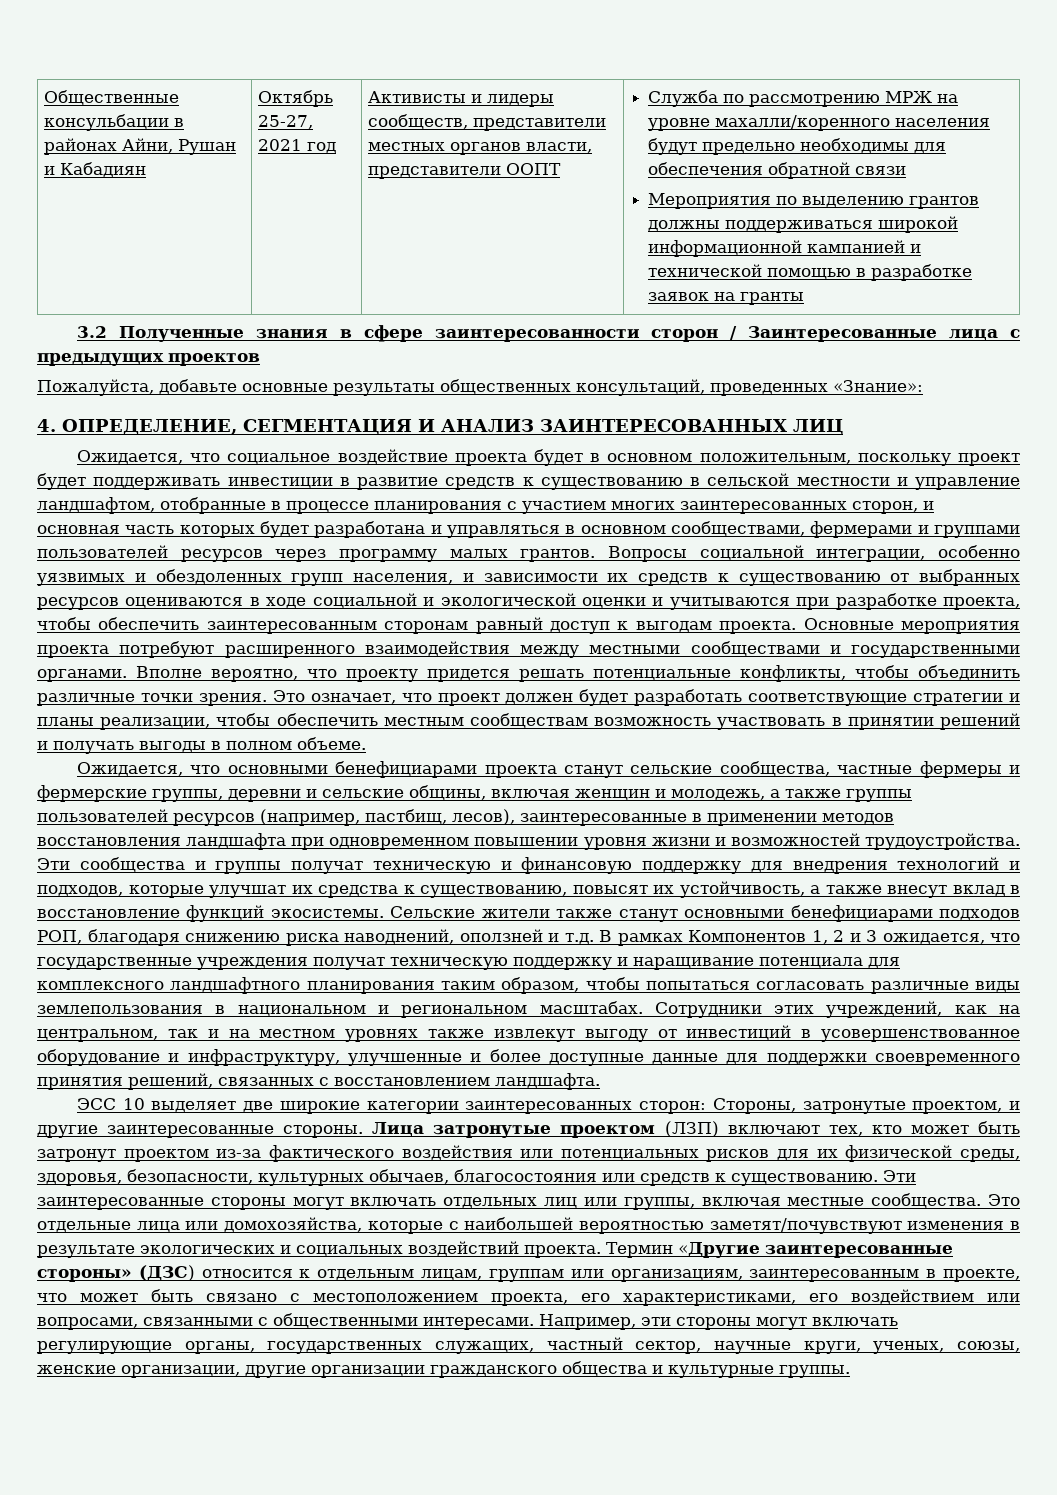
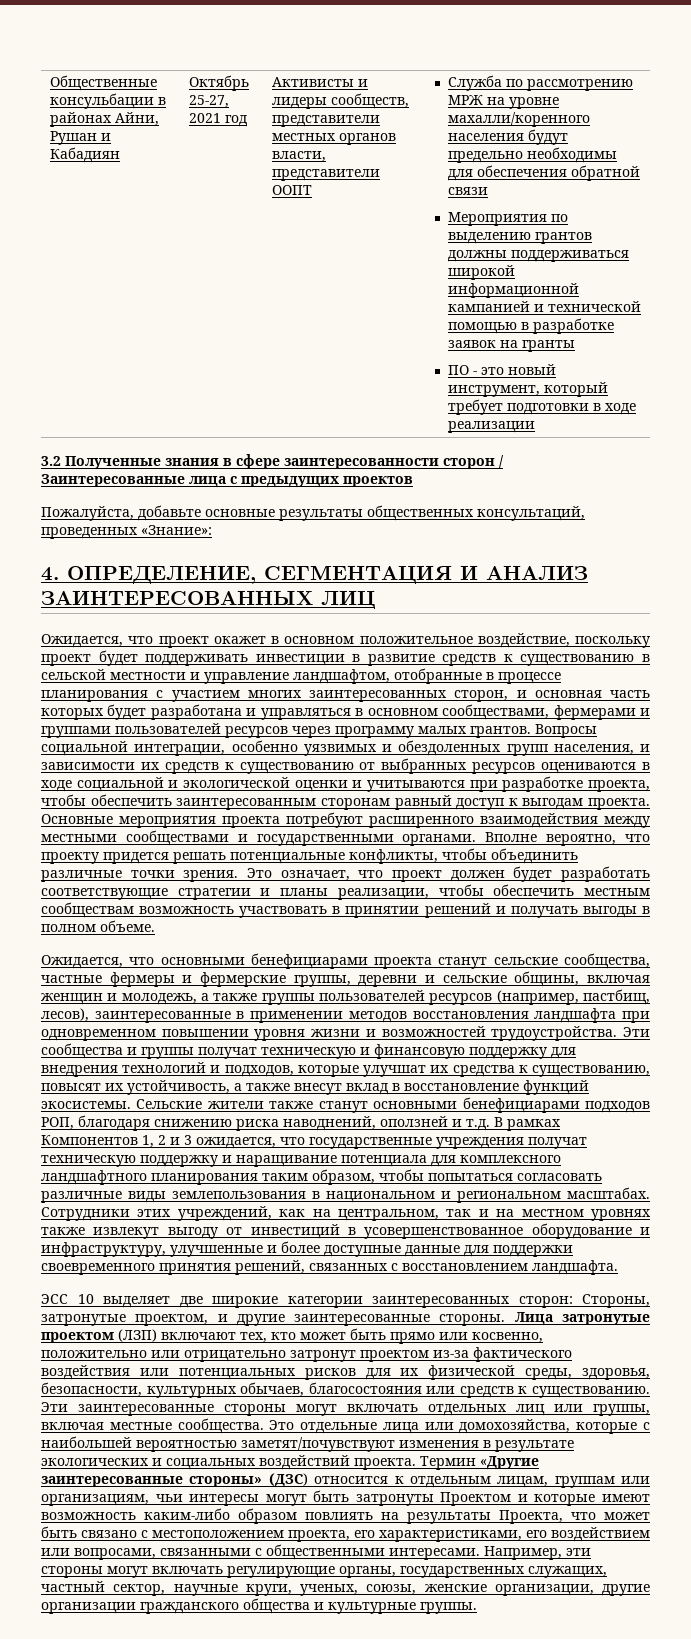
(805, 298) none -> [447,364,556,375] [447,382,608,397] [447,399,636,415] [447,421,535,433] // ПО - это новый инструмент, который требует подготовки в ходе реализации
[227,449,851,466] социальное воздействие проекта будет в основном положительным, -> [158,633,570,648] проект окажет в основном положительное воздействие,
(1021, 1127) none -> [390,1332,543,1344] [41,1350,286,1362] прямо или косвенно, положительно или отрицательно
[749,1269,1021,1282] заинтересованным в проекте, -> [155,1490,650,1506] [41,1508,563,1524] чьи интересы могут быть затронуты Проектом и которые имеют возможность каким-либо образом повлиять на результаты Проекта,

